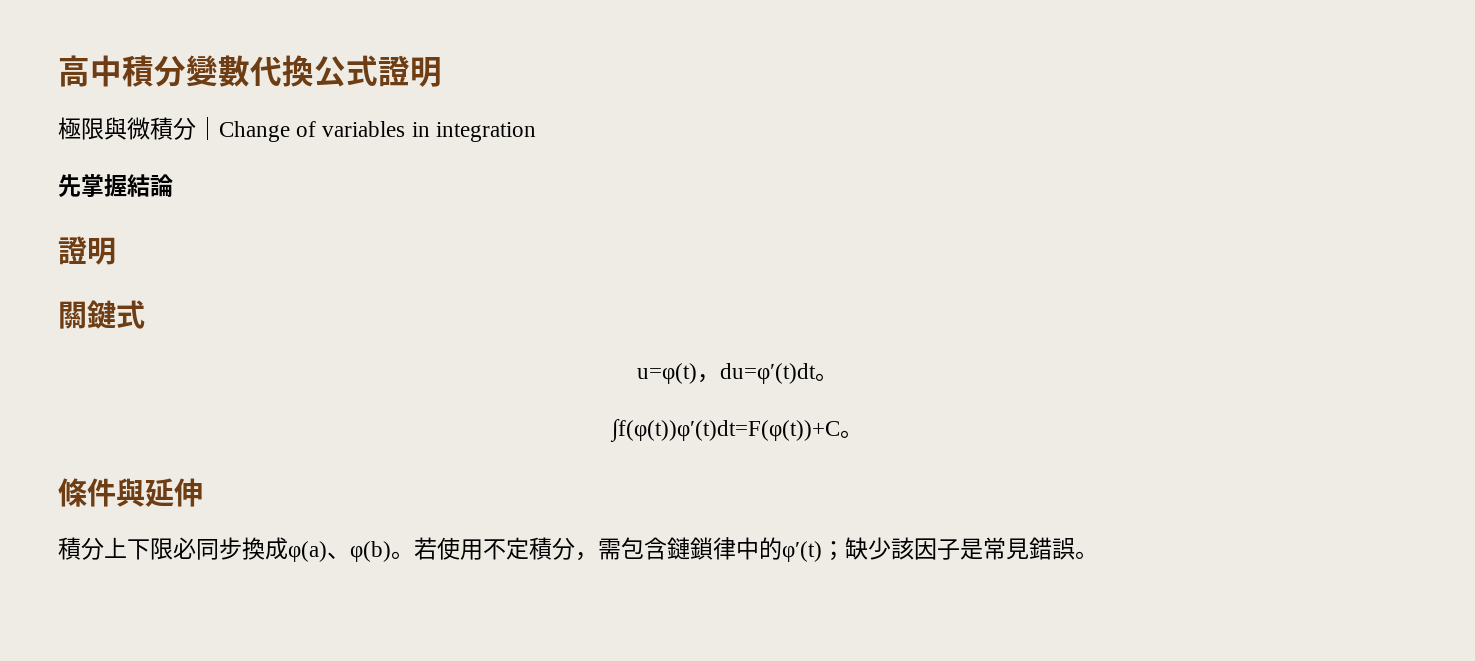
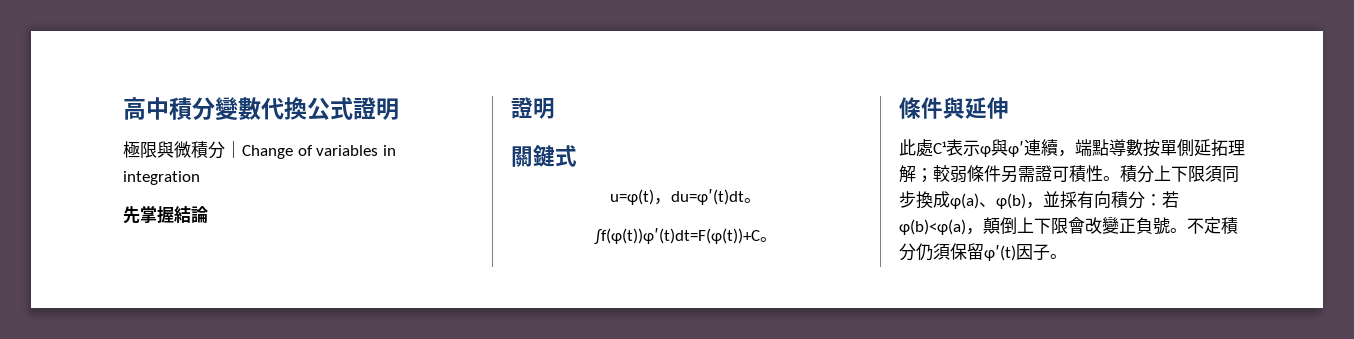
(203, 492) none -> [899,139,1245,157] [899,165,1120,183] 此處C¹表示φ與φ′連續，端點導數按單側延拓理解；較弱條件另需證可積性。
[173,537,196,559] 必 -> [1205,165,1222,182] 須
[391,537,1075,562] 。若使用不定積分，需包含鏈鎖律中的φ′(t)；缺少該因子是常見錯誤 -> [1026,191,1179,209] [899,216,1238,235] [899,243,1050,261] ，並採有向積分：若φ(b)<φ(a)，顛倒上下限會改變正負號。不定積分仍須保留φ′(t)因子

